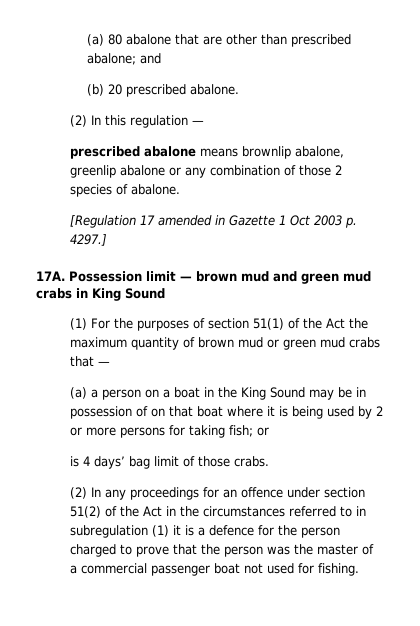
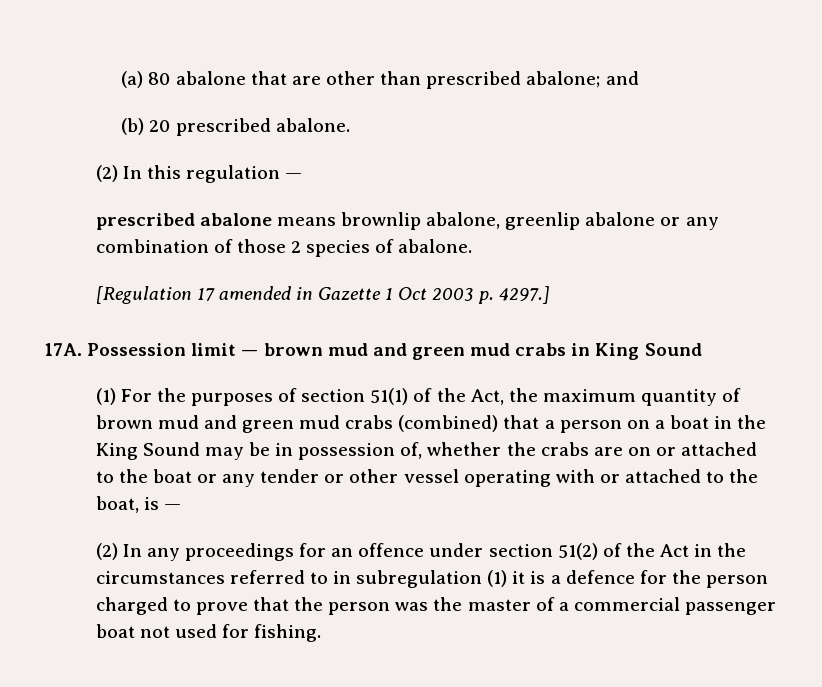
[326,318,346,329] Act -> [470,389,504,405] Act,
[267,337,381,350] [70,356,111,367] [70,387,88,399] or green mud crabs that — // (a) -> [203,415,540,433] and green mud crabs (combined) that
[136,406,384,419] [70,425,270,438] [70,456,270,469] of on that boat where it is being used by 2 or more persons for taking fish; or // is 4 days’ bag limit of those crabs. -> [400,442,758,459] [95,469,759,487] [95,496,181,513] of, whether the crabs are on or attached to the boat or any tender or other vessel operating with or attached to the boat, is —

